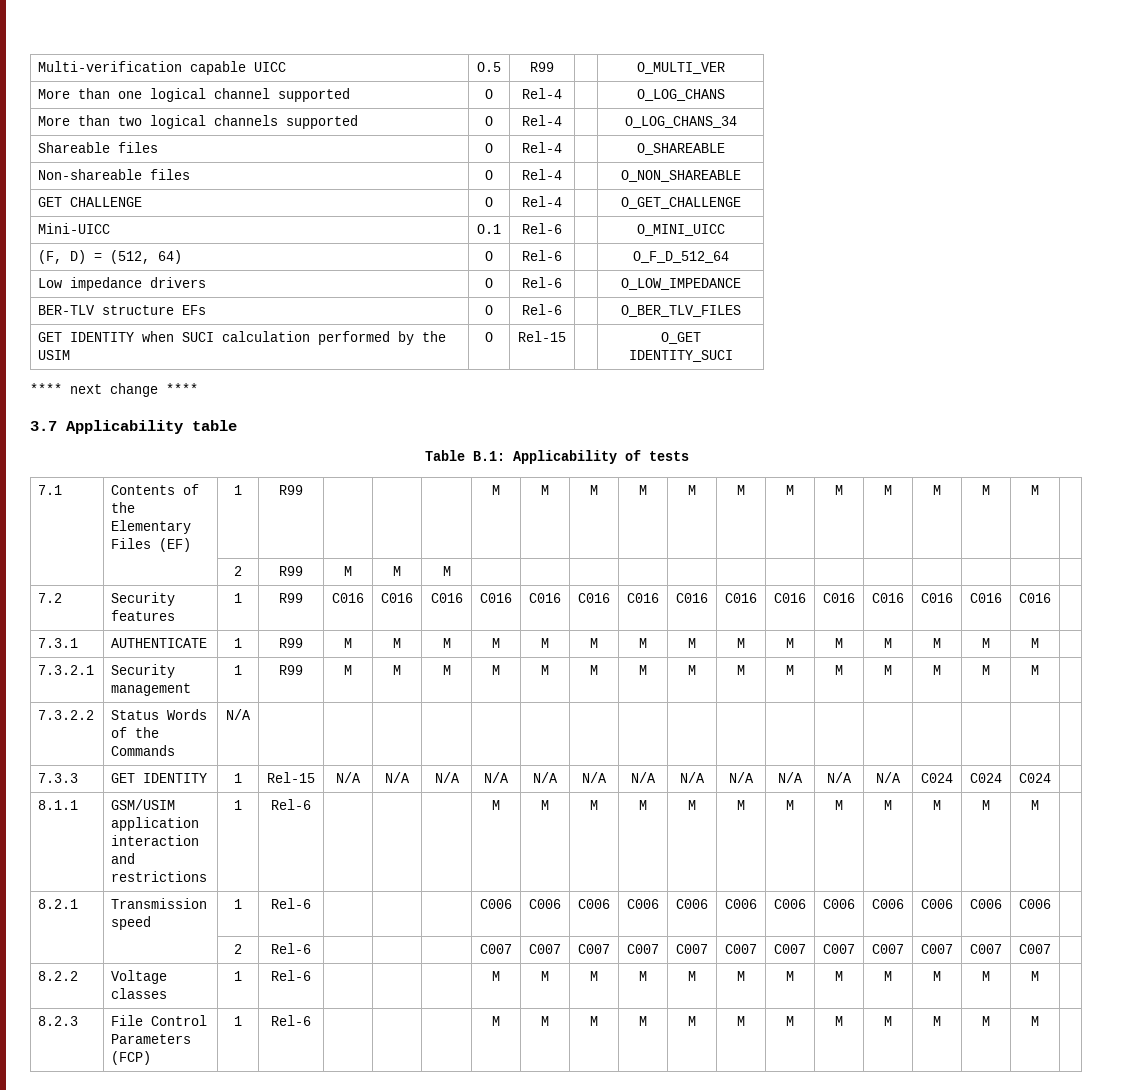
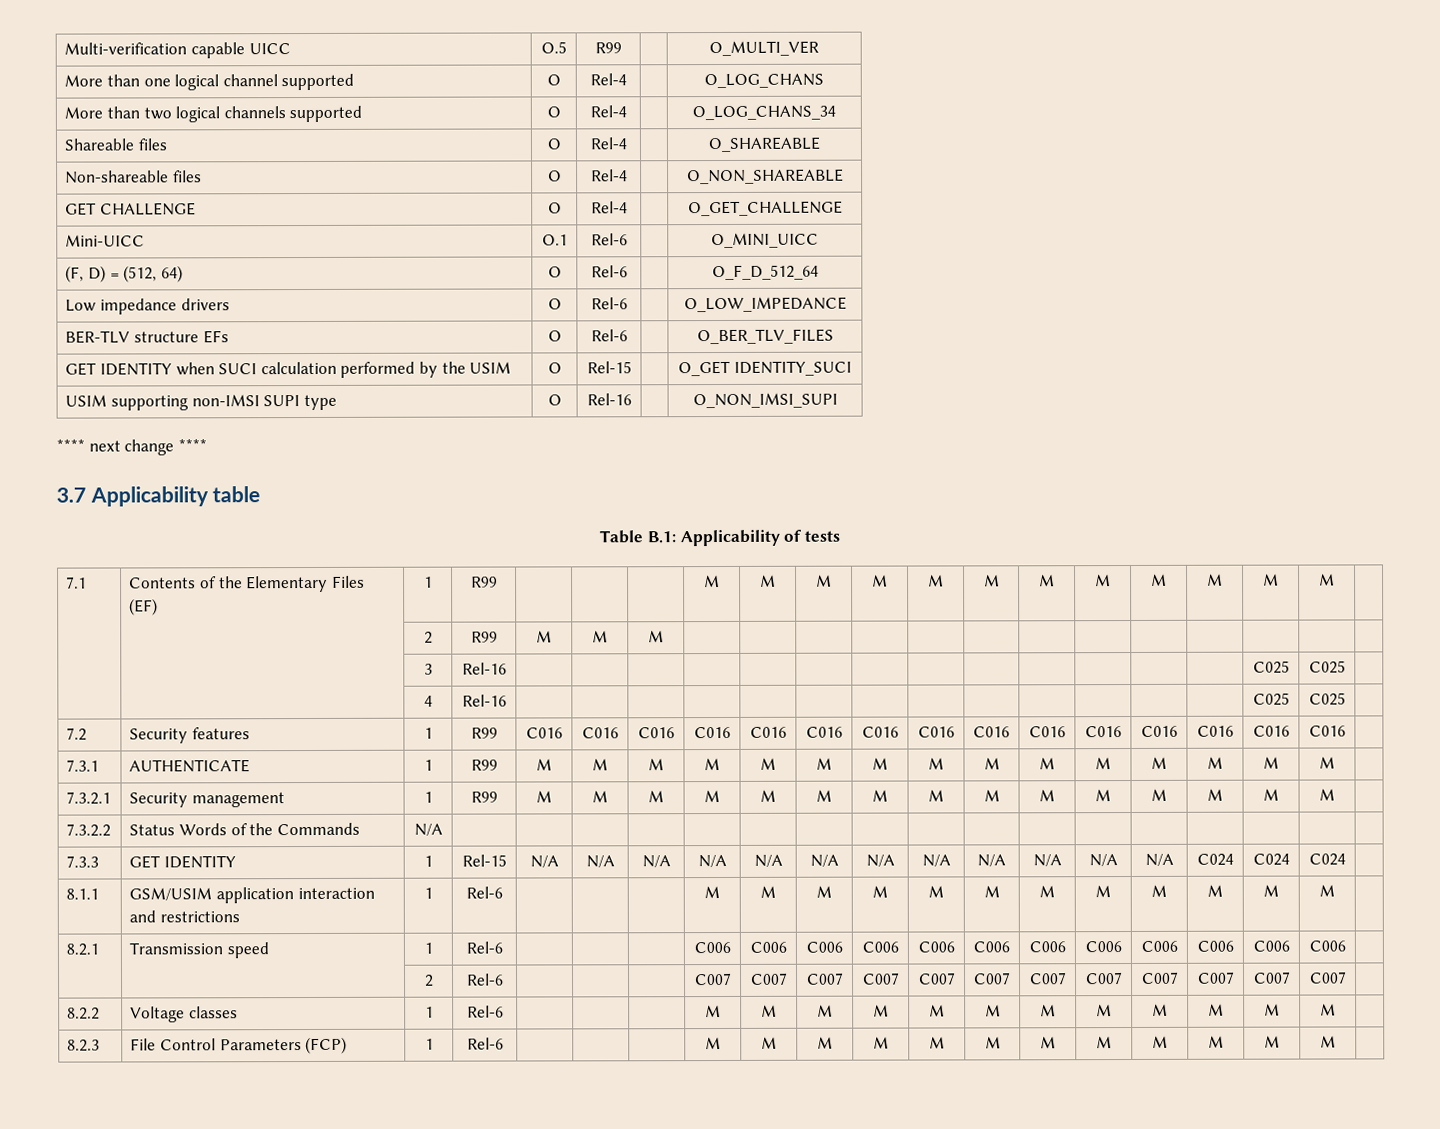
(733, 356) none -> [65,394,337,411] [547,394,562,406] [586,393,632,406] [692,392,838,409] // USIM supporting non-IMSI SUPI type | O | Rel-16 | | O_NON_IMSI_SUPI
(451, 571) none -> [423,663,433,675] [461,662,507,675] [1252,660,1290,674] [1308,660,1346,674] [423,695,433,707] [461,694,507,707] [1252,692,1290,706] [1308,692,1346,706] // | | 3 | Rel-16 | | | | | | | | | | | | | | C025 | C025 | // | | 4 | Rel-16 | | | | | | | | | | | | | | C025 | C025 |

